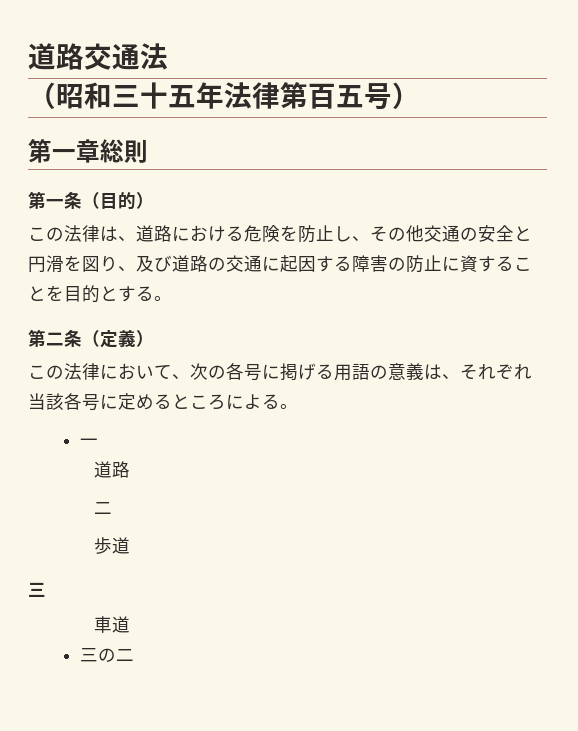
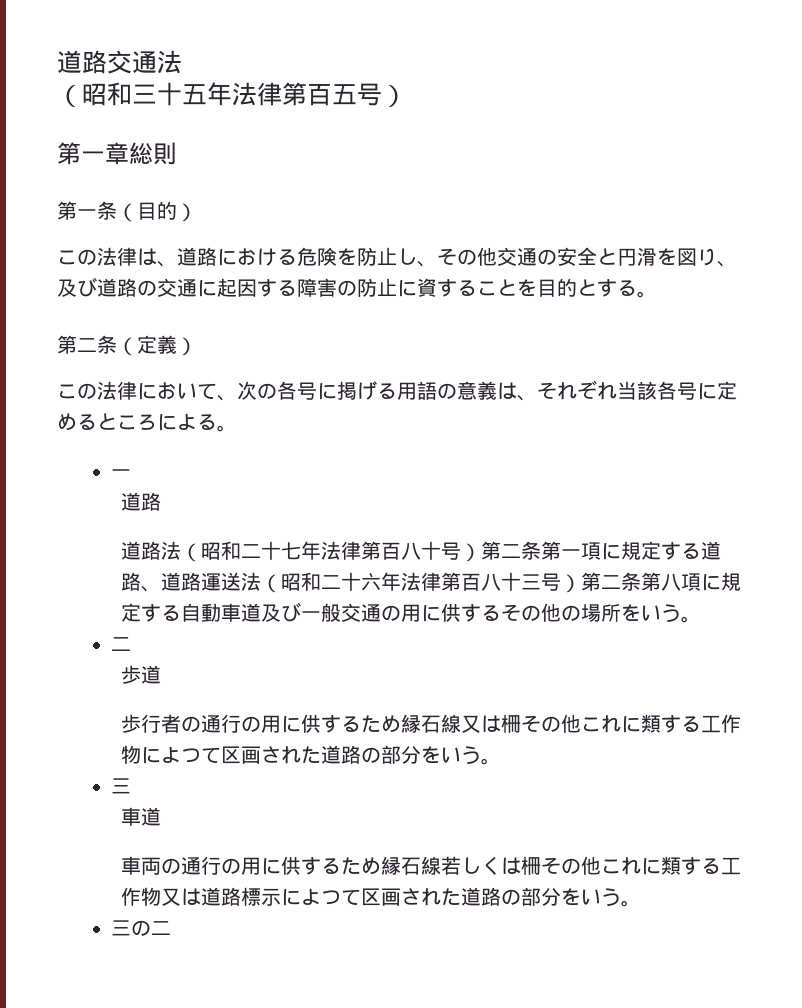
[93,502,112,514] [93,537,130,554] [28,582,46,597] [93,616,130,633] 二 // 歩道 // 三 // 車道 -> [120,541,721,562] [120,572,741,593] [120,602,701,623] [110,637,131,651] [120,665,161,684] [120,714,741,733] [120,745,501,765] [110,778,131,794] [120,807,161,826] [120,856,741,875] [120,887,641,907] 道路法（昭和二十七年法律第百八十号）第二条第一項に規定する道路、道路運送法（昭和二十六年法律第百八十三号）第二条第八項に規定する自動車道及び一般交通の用に供するその他の場所をいう。 // 二 // 歩道 // 歩行者の通行の用に供するため縁石線又は柵その他これに類する工作物によつて区画された道路の部分をいう。 // 三 // 車道 // 車両の通行の用に供するため縁石線若しくは柵その他これに類する工作物又は道路標示によつて区画された道路の部分をいう。

